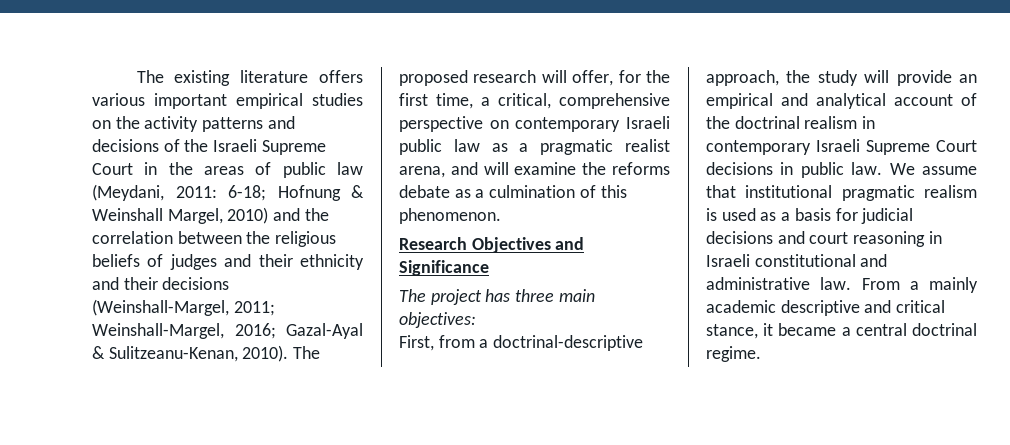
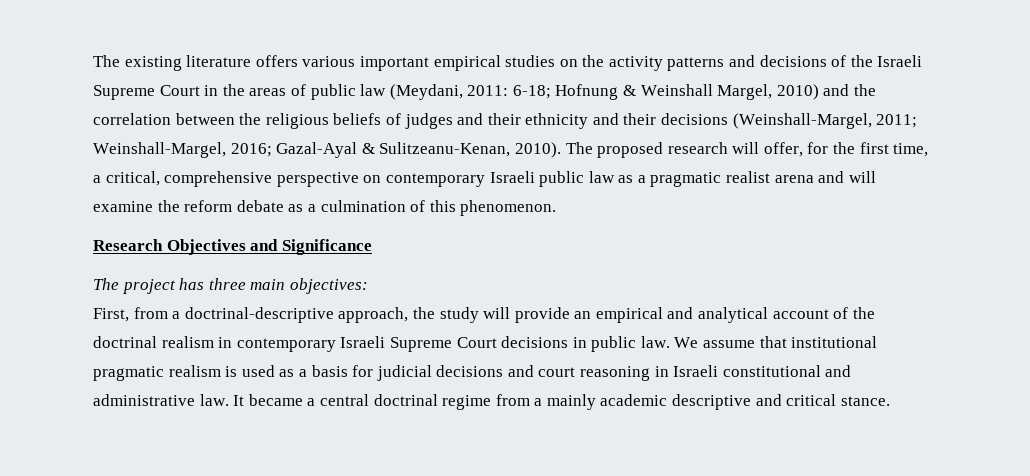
[399,166,445,178] arena, -> [774,175,814,183] arena
[612,162,670,175] reforms -> [184,200,233,212] reform
[861,278,900,290] From -> [233,394,530,410] It became a central doctrinal regime from
[706,323,977,339] [706,346,761,362] stance, it became a central doctrinal regime. -> [840,396,890,406] stance.

